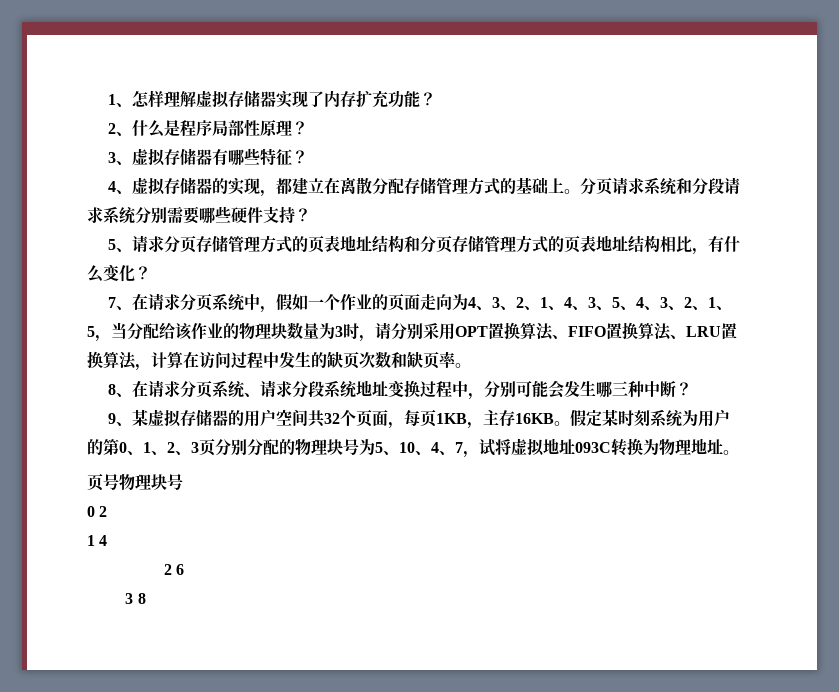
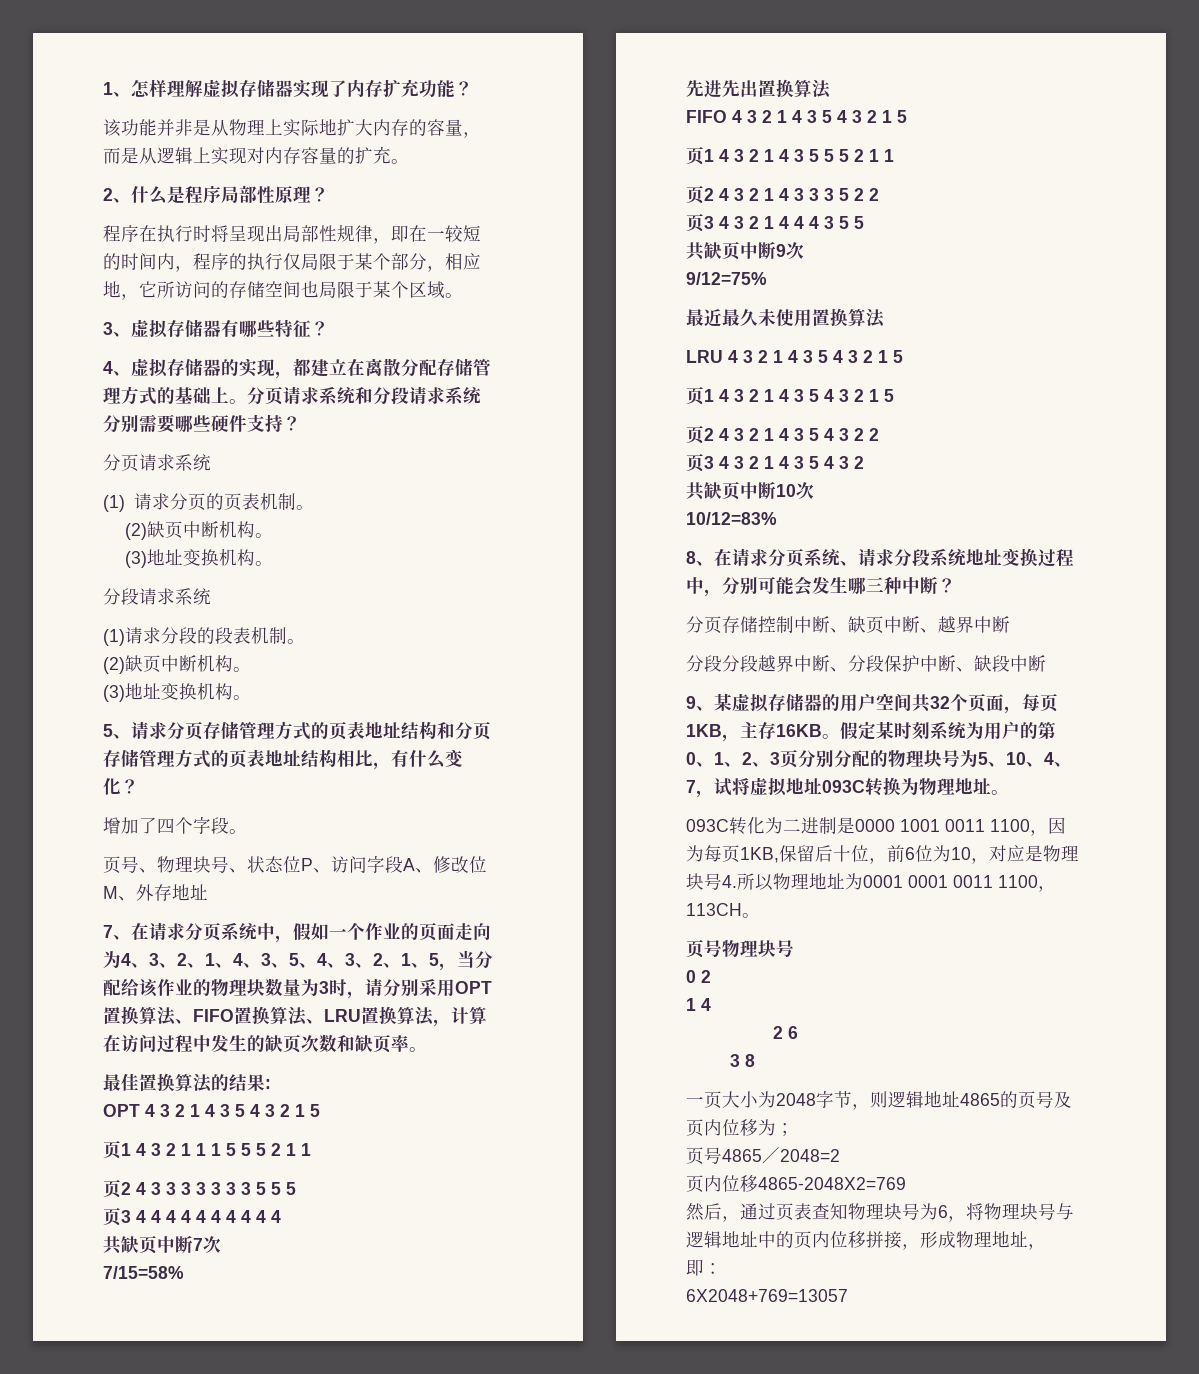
(437, 99) none -> [103,119,481,138] [103,146,409,165] // 该功能并非是从物理上实际地扩大内存的容量，而是从逻辑上实现对内存容量的扩充。
(309, 128) none -> [103,224,481,244] [103,253,481,272] [103,281,463,300] // 程序在执行时将呈现出局部性规律，即在一较短的时间内，程序的执行仅局限于某个部分，相应地，它所访问的存储空间也局限于某个区域。
(311, 215) none -> [103,454,211,472] [103,492,314,512] [124,520,273,540] [124,548,273,568] [103,588,211,605] [103,626,305,646] [103,654,251,674] [103,682,251,702] // 分页请求系统 // (1)请求分页的页表机制。 // (2)缺页中断机构。 // (3)地址变换机构。 // 分段请求系统 // (1)请求分段的段表机制。 // (2)缺页中断机构。 // (3)地址变换机构。
(151, 273) none -> [103,816,247,834] [103,855,487,874] [103,884,208,901] // 增加了四个字段。 // 页号、物理块号、状态位P、访问字段A、修改位M、外存地址
(471, 365) none -> [103,1073,271,1093] [103,1104,320,1117] [103,1140,311,1159] [103,1179,296,1198] [103,1207,281,1226] [103,1235,221,1254] [103,1266,184,1279] [686,79,831,99] [686,110,907,123] [686,146,894,165] [686,185,879,204] [686,213,864,232] [686,241,804,260] [686,272,767,285] [686,308,885,328] [686,350,903,363] [686,386,894,405] [686,425,879,444] [686,453,864,472] [686,481,814,500] [686,512,777,525] // 最佳置换算法的结果: // OPT 4 3 2 1 4 3 5 4 3 2 1 5 // 页1 4 3 2 1 1 1 5 5 5 2 1 1 // 页2 4 3 3 3 3 3 3 3 5 5 5 // 页3 4 4 4 4 4 4 4 4 4 4 // 共缺页中断7次 // 7/15=58% // 先进先出置换算法 // FIFO 4 3 2 1 4 3 5 4 3 2 1 5 // 页1 4 3 2 1 4 3 5 5 5 2 1 1 // 页2 4 3 2 1 4 3 3 3 5 2 2 // 页3 4 3 2 1 4 4 4 3 5 5 // 共缺页中断9次 // 9/12=75% // 最近最久未使用置换算法 // LRU 4 3 2 1 4 3 5 4 3 2 1 5 // 页1 4 3 2 1 4 3 5 4 3 2 1 5 // 页2 4 3 2 1 4 3 5 4 3 2 2 // 页3 4 3 2 1 4 3 5 4 3 2 // 共缺页中断10次 // 10/12=83%
(693, 389) none -> [686,616,1010,634] [686,655,1046,672] // 分页存储控制中断、缺页中断、越界中断 // 分段分段越界中断、分段保护中断、缺段中断
(739, 452) none -> [686,817,1066,836] [686,845,1079,864] [686,873,1056,892] [686,903,760,918] // 093C转化为二进制是0000 1001 0011 1100，因为每页1KB,保留后十位，前6位为10，对应是物理块号4.所以物理地址为0001 0001 0011 1100，113CH。
(146, 598) none -> [686,1090,1072,1110] [686,1119,794,1137] [686,1147,840,1165] [686,1175,906,1193] [686,1203,1074,1222] [686,1231,1046,1250] [686,1259,722,1276] [686,1289,848,1302] // 一页大小为2048字节，则逻辑地址4865的页号及页内位移为； // 页号4865／2048=2 // 页内位移4865-2048X2=769 // 然后，通过页表查知物理块号为6，将物理块号与逻辑地址中的页内位移拼接，形成物理地址，即： // 6X2048+769=13057

